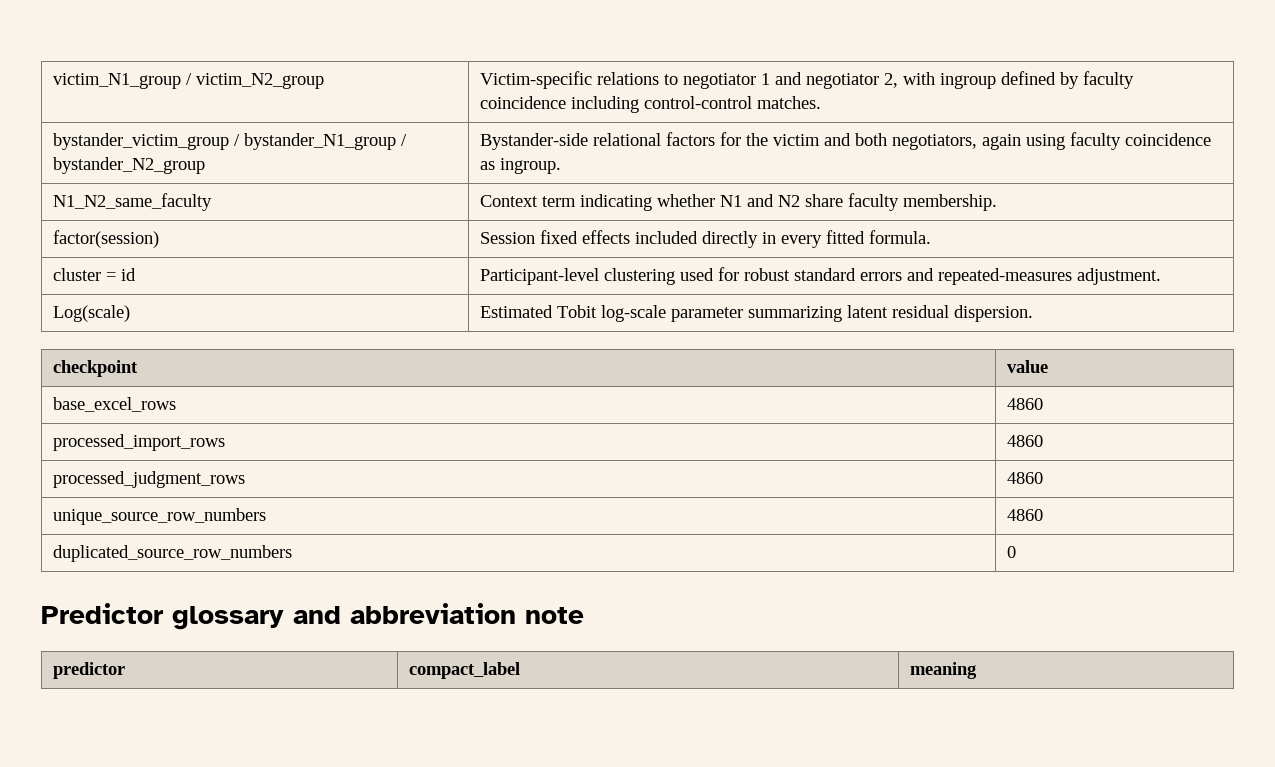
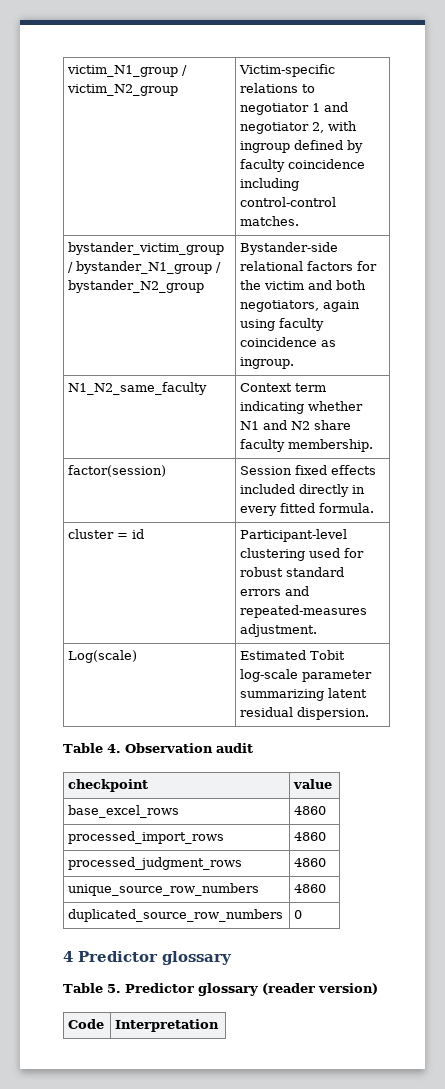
(1033, 313) none -> [63,743,253,753] // Table 4. Observation audit
[41,603,584,630] [52,662,125,679] [408,662,520,679] [909,662,977,679] Predictor glossary and abbreviation note // predictor | compact_label | meaning -> [63,951,232,965] [63,983,378,996] [68,1019,105,1029] [115,1019,220,1032] 4 Predictor glossary // Table 5. Predictor glossary (reader version) // Code | Interpretation

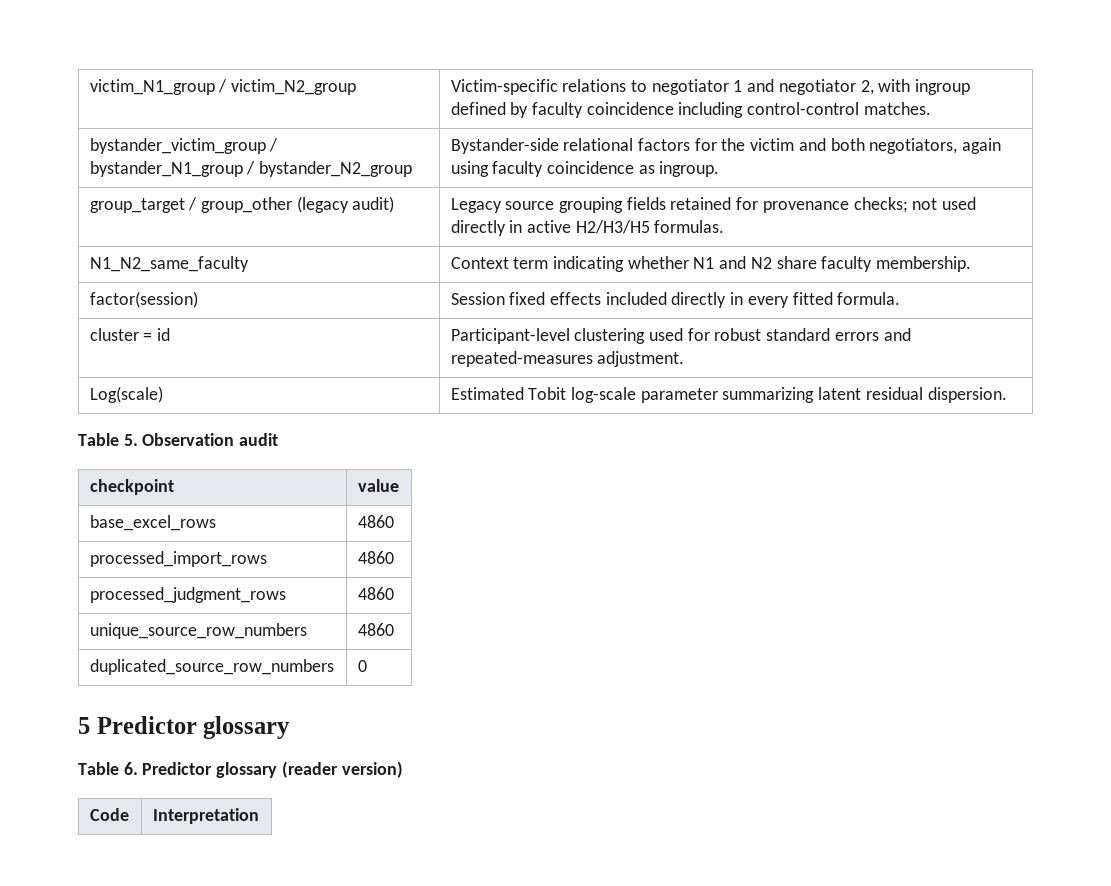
(295, 363) none -> [89,196,395,213] [450,197,977,213] [450,220,725,236] // group_target / group_other (legacy audit) | Legacy source grouping fields retained for provenance checks; not used directly in active H2/H3/H5 formulas.
[106,744,121,753] 4. -> [123,434,138,446] 5.
[63,951,73,962] 4 -> [78,717,90,734] 5
[106,984,121,993] 5. -> [123,762,138,775] 6.

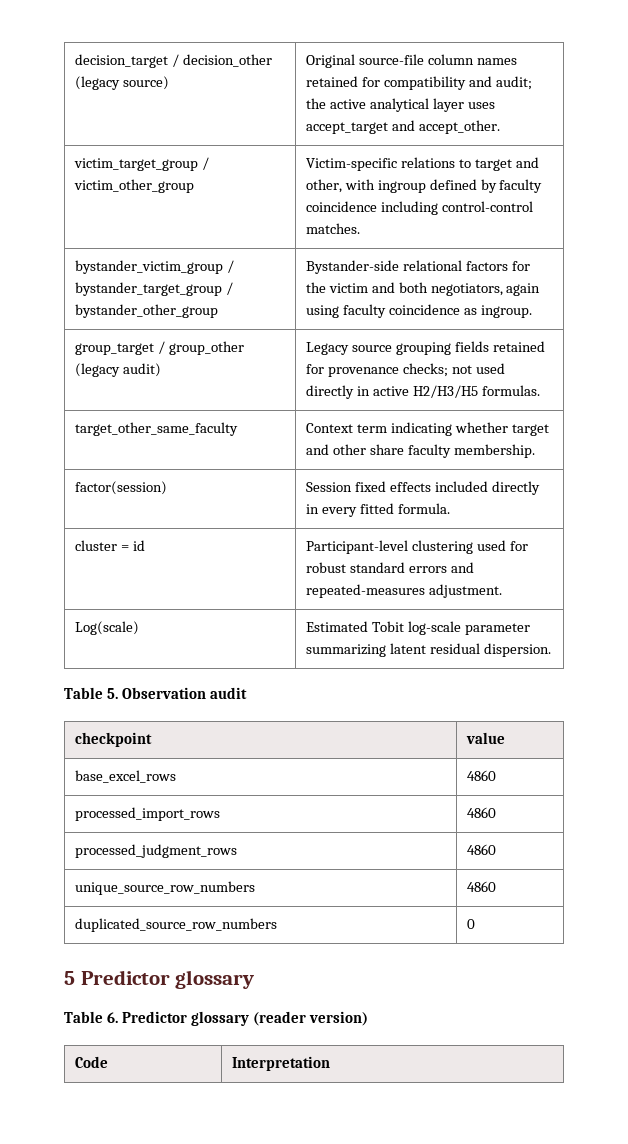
[89,79,357,95] [450,79,874,95] victim_N1_group / victim_N2_group | Victim-specific relations to negotiator 1 and negotiator 2, -> [74,54,272,68] [74,76,169,90] [305,54,517,68] [305,76,532,90] [305,98,495,112] [305,120,500,134] [73,157,209,171] [73,179,194,193] [305,157,539,171] [305,179,342,193] decision_target / decision_other (legacy source) | Original source-file column names retained for compatibility and audit; the active analytical layer uses accept_target and accept_other. // victim_target_group / victim_other_group | Victim-specific relations to target and other,
[89,161,413,177] bystander_N1_group / bystander_N2_group -> [74,282,233,296] [74,304,218,318] bystander_target_group / bystander_other_group
[89,256,249,272] N1_N2_same_faculty -> [74,422,238,436] target_other_same_faculty
[693,256,772,269] N1 and N2 -> [511,424,549,436] [305,444,366,455] target and other

